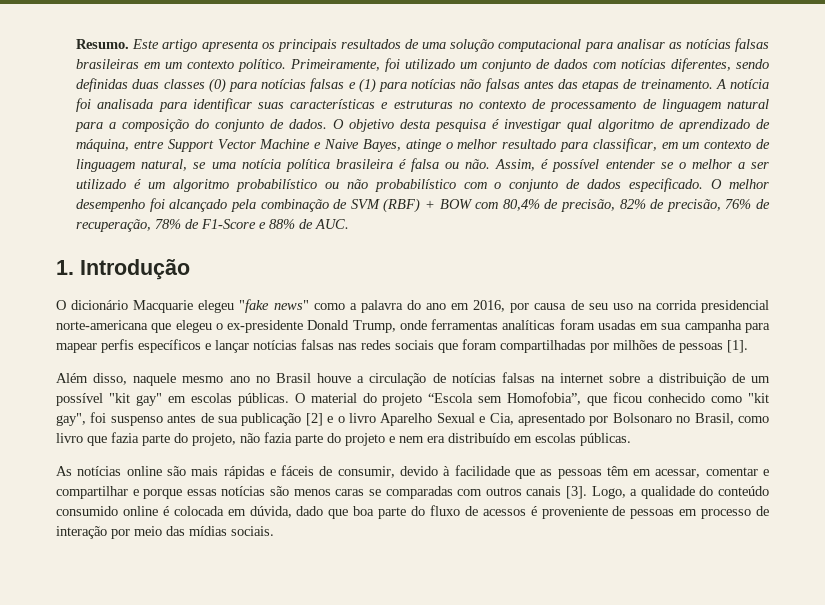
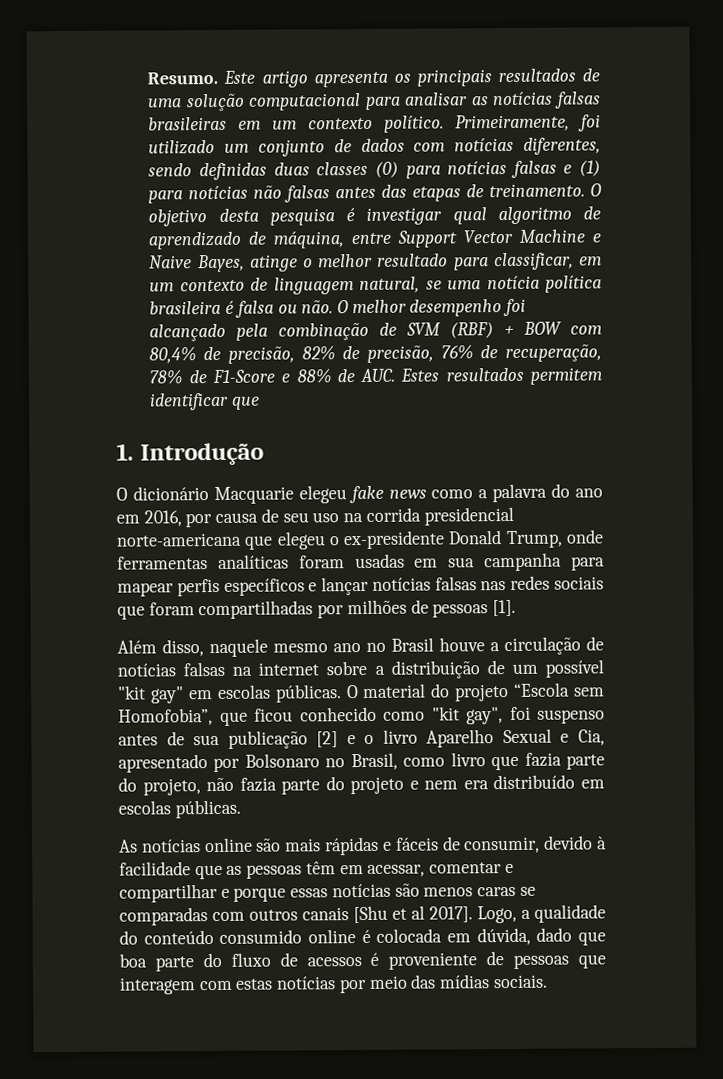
[715,79,769,89] [76,98,770,112] [75,119,328,132] A notícia foi analisada para identificar suas características e estruturas no contexto de processamento de linguagem natural para a composição do conjunto de dados. -> (586, 190) none
[495,159,770,172] [76,178,704,192] Assim, é possível entender se o melhor a ser utilizado é um algoritmo probabilístico ou não probabilístico com o conjunto de dados especificado. -> (334, 306) none
(350, 224) none -> [400,367,602,385] [150,392,261,411] Estes resultados permitem identificar que
[239,299,309,313] "fake news" -> [348,485,427,504] fake news
[565,486,587,499] [3]. -> [353,905,473,924] [Shu et al 2017].
[679,506,769,519] [56,526,107,539] em processo de interação -> [578,954,606,969] [119,976,337,995] que interagem com estas notícias

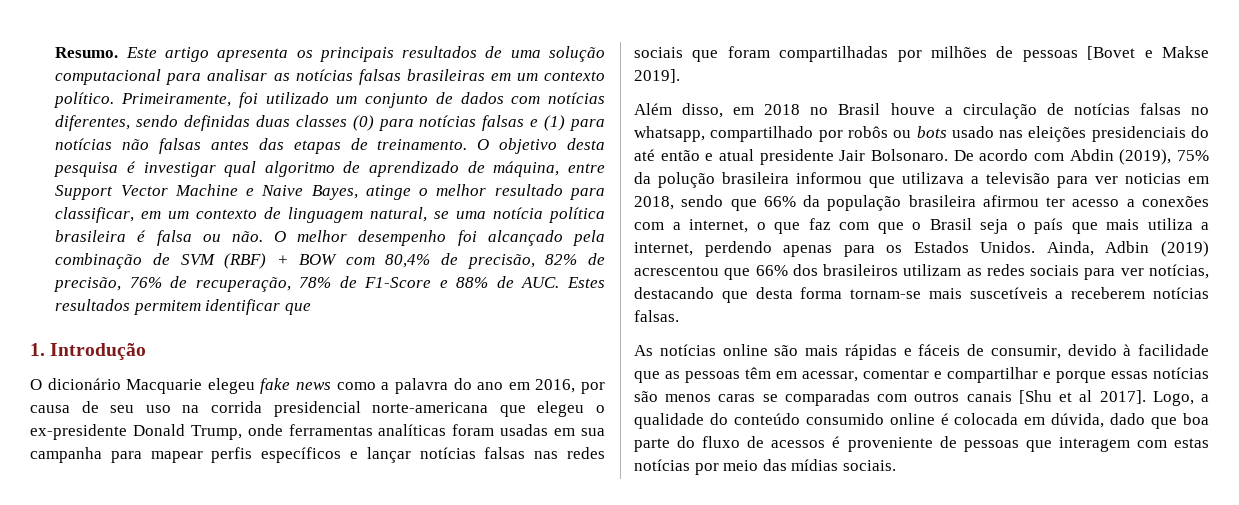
[492,599,517,617] [1]. -> [1087,46,1209,60] [634,69,680,83] [Bovet e Makse 2019].
[209,638,361,658] naquele mesmo ano -> [733,104,801,115] em 2018
[232,659,604,679] [117,682,605,704] [118,706,605,726] [118,728,605,749] [118,752,606,773] [118,774,605,796] [118,799,241,819] na internet sobre a distribuição de um possível "kit gay" em escolas públicas. O material do projeto “Escola sem Homofobia”, que ficou conhecido como "kit gay", foi suspenso antes de sua publicação [2] e o livro Aparelho Sexual e Cia, apresentado por Bolsonaro no Brasil, como livro que fazia parte do projeto, não fazia parte do projeto e nem era distribuído em escolas públicas. -> [1191,107,1209,115] [634,126,1209,142] [634,149,1209,165] [634,172,1209,188] [634,195,1209,211] [634,218,1209,234] [634,241,1209,257] [634,264,1209,280] [634,287,1209,303] [634,310,679,322] no whatsapp, compartilhado por robôs ou bots usado nas eleições presidenciais do até então e atual presidente Jair Bolsonaro. De acordo com Abdin (2019), 75% da polução brasileira informou que utilizava a televisão para ver noticias em 2018, sendo que 66% da população brasileira afirmou ter acesso a conexões com a internet, o que faz com que o Brasil seja o país que mais utiliza a internet, perdendo apenas para os Estados Unidos. Ainda, Adbin (2019) acrescentou que 66% dos brasileiros utilizam as redes sociais para ver notícias, destacando que desta forma tornam-se mais suscetíveis a receberem notícias falsas.

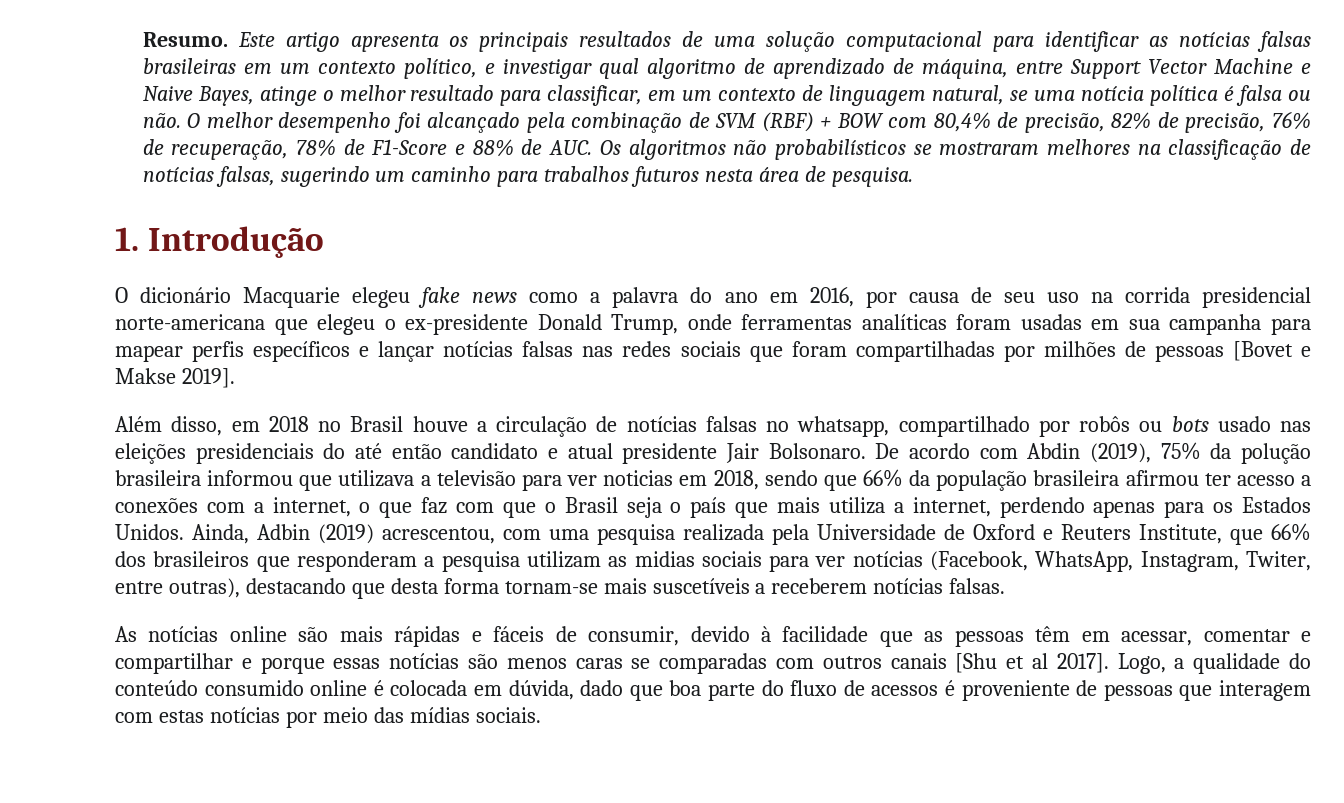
[207,69,268,81] analisar -> [1045,31,1140,52] identificar
[54,92,605,108] [55,115,605,131] [55,138,606,154] [54,161,136,177] político. Primeiramente, foi utilizado um conjunto de dados com notícias diferentes, sendo definidas duas classes (0) para notícias falsas e (1) para notícias não falsas antes das etapas de treinamento. O objetivo desta pesquisa é -> [403,58,495,79] político, e
[55,230,127,242] brasileira -> (1219, 95) none
[566,277,605,288] [55,299,312,315] Estes resultados permitem identificar que -> [599,139,1311,160] [142,166,913,187] Os algoritmos não probabilísticos se mostraram melhores na classificação de notícias falsas, sugerindo um caminho para trabalhos futuros nesta área de pesquisa.
(700, 155) none -> [451,443,539,459] candidato
[634,264,899,280] acrescentou que 66% dos brasileiros -> [382,523,1311,545] [115,551,520,572] acrescentou, com uma pesquisa realizada pela Universidade de Oxford e Reuters Institute, que 66% dos brasileiros que responderam a pesquisa
[986,264,1025,276] redes -> [634,551,695,567] midias
[1149,264,1209,279] notícias, -> [852,551,1311,572] [115,578,240,598] notícias (Facebook, WhatsApp, Instagram, Twiter, entre outras),

